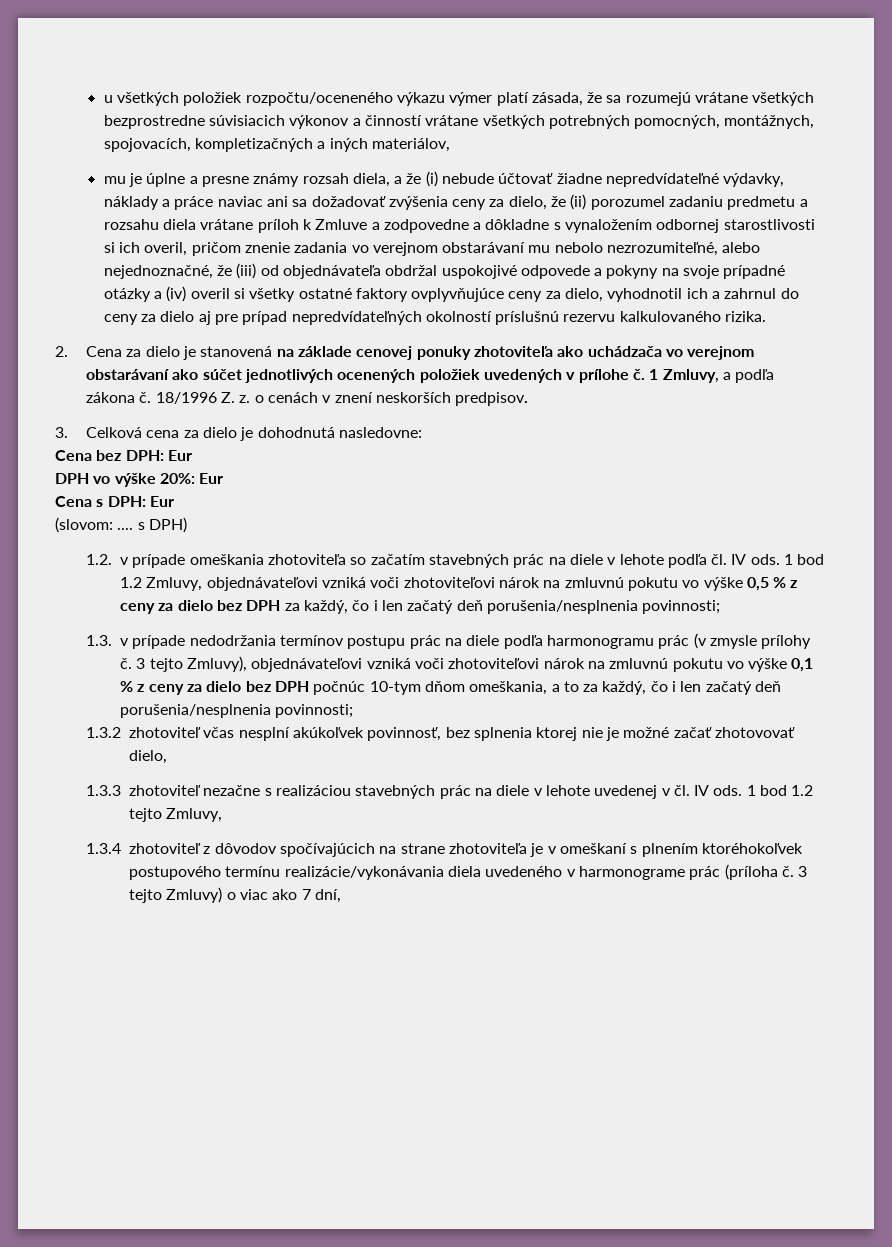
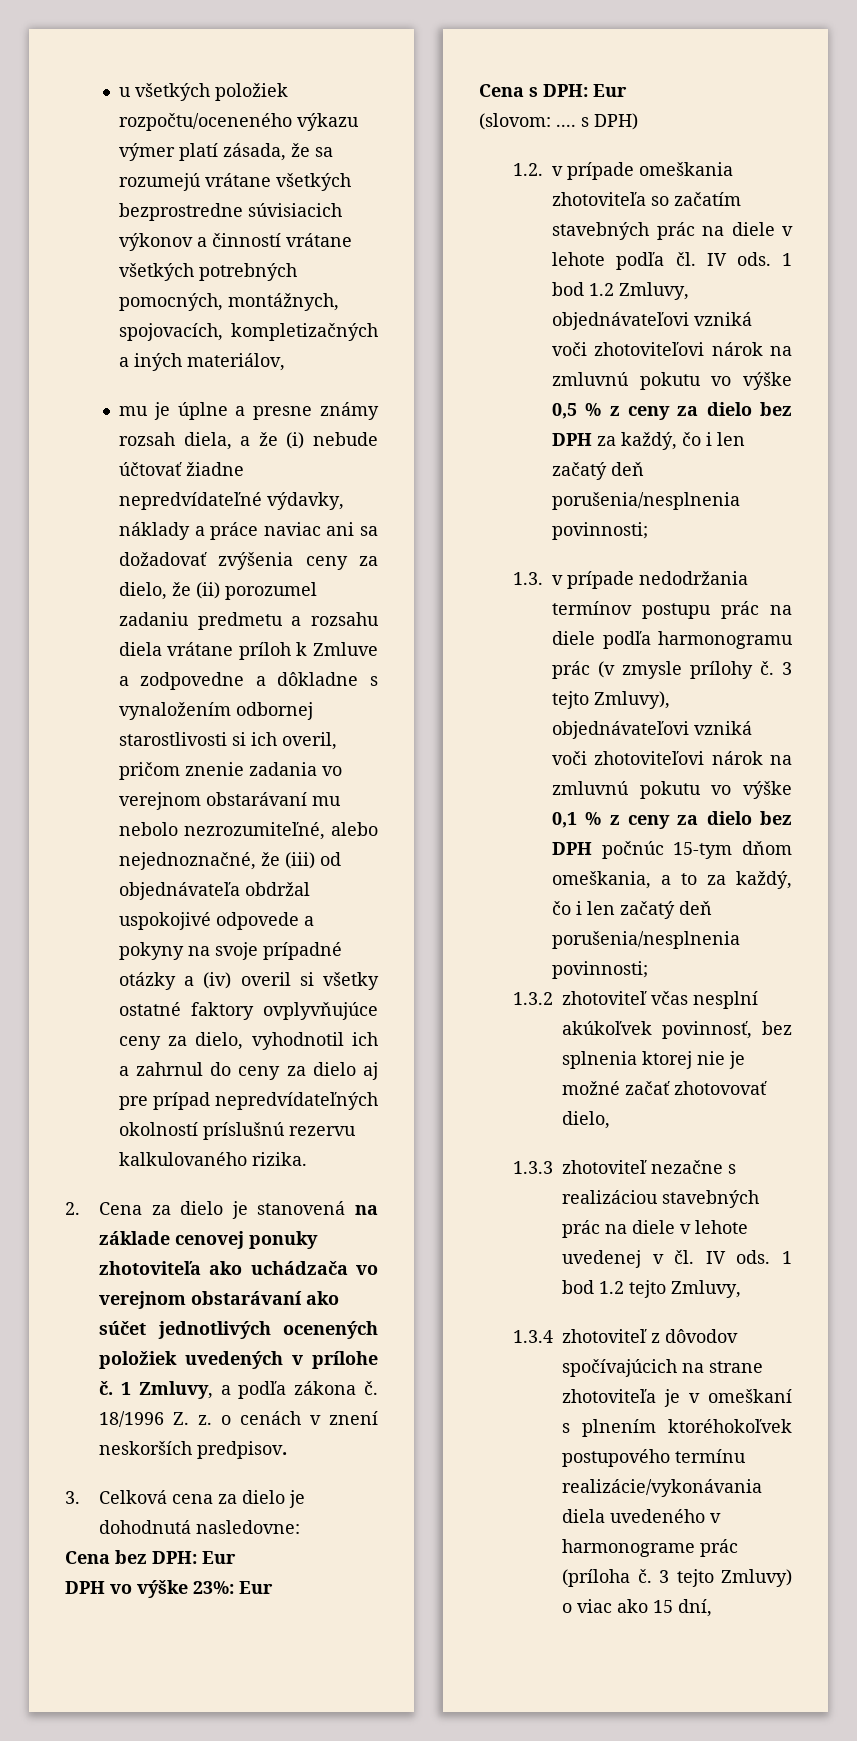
[159,473,195,484] 20%: -> [193,1581,234,1594] 23%:
[369,681,421,695] 10-tym -> [673,842,733,859] 15-tym
[301,889,311,900] 7 -> [653,1600,674,1613] 15

